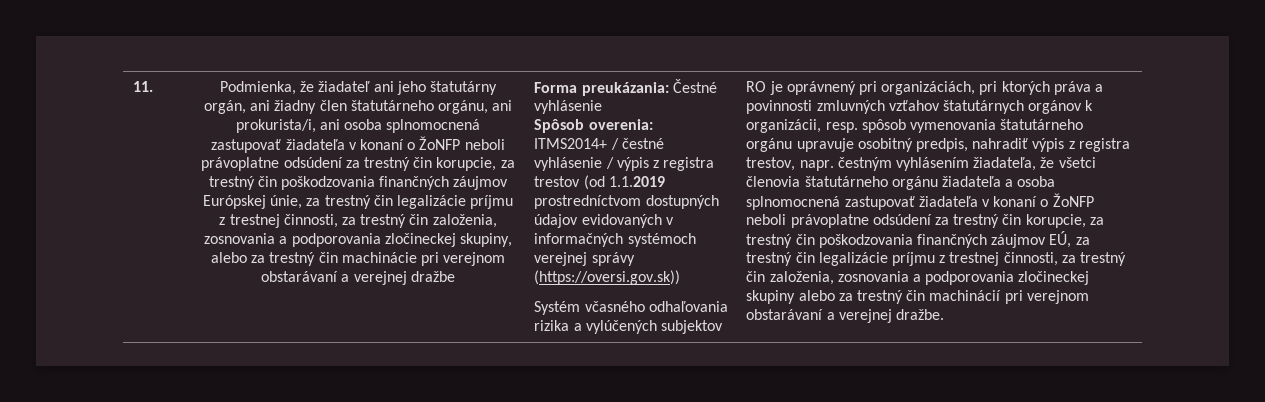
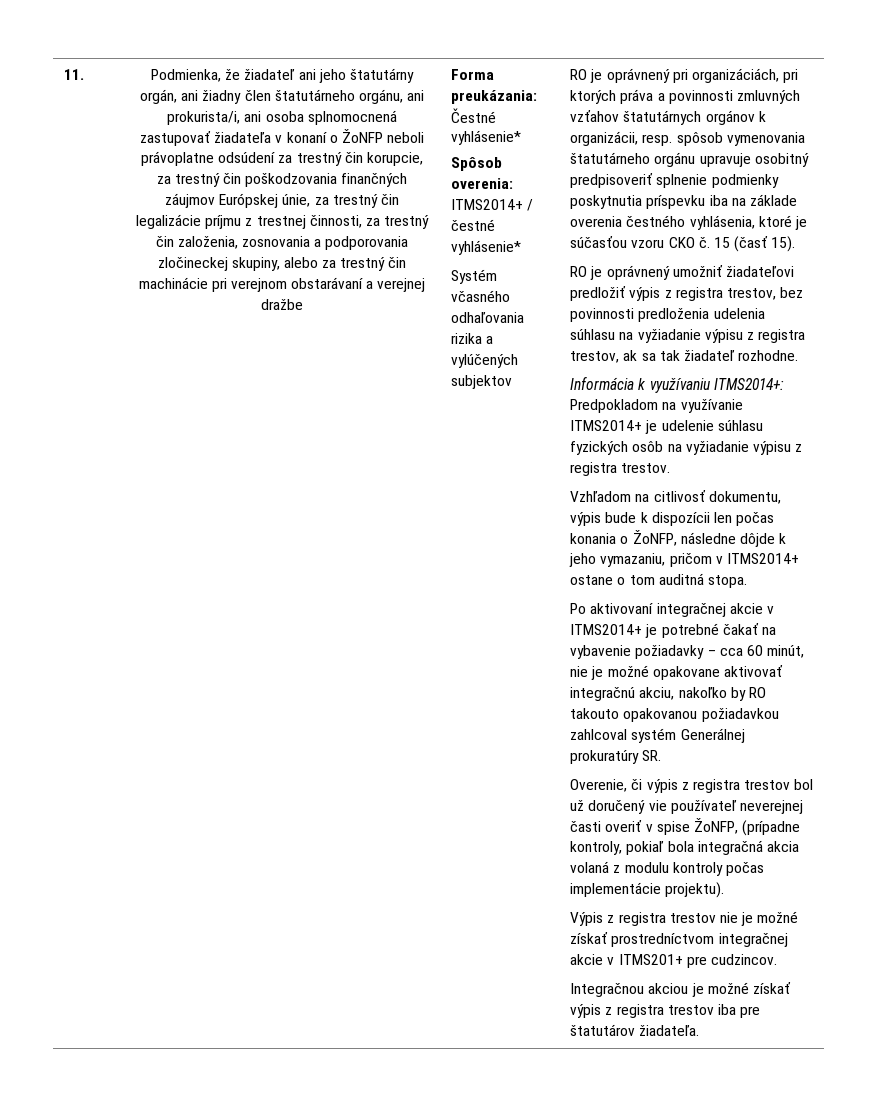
[534,100,603,114] vyhlásenie -> [451,130,522,145] vyhlásenie*
[534,157,715,171] [534,175,665,190] [534,195,719,209] [534,214,674,228] [534,233,696,247] [534,252,635,266] [534,270,681,285] vyhlásenie / výpis z registra trestov (od 1.1.2019 prostredníctvom dostupných údajov evidovaných v informačných systémoch verejnej správy (https://oversi.gov.sk)) -> [451,240,522,255] vyhlásenie*
[915,138,1130,152] [746,157,1096,171] [746,176,1056,190] [746,193,1094,210] [746,214,1104,228] [746,231,1090,248] [746,252,1126,266] [746,271,1090,285] [746,290,1089,304] [746,309,944,323] predpis, nahradiť výpis z registra trestov, napr. čestným vyhlásením žiadateľa, že všetci členovia štatutárneho orgánu žiadateľa a osoba splnomocnená zastupovať žiadateľa v konaní o ŽoNFP neboli právoplatne odsúdení za trestný čin korupcie, za trestný čin poškodzovania finančných záujmov EÚ, za trestný čin legalizácie príjmu z trestnej činnosti, za trestný čin založenia, zosnovania a podporovania zločineckej skupiny alebo za trestný čin machinácií pri verejnom obstarávaní a verejnej dražbe. -> [570,173,779,188] [570,194,798,209] [570,215,808,230] [570,236,796,252] [570,265,795,280] [570,286,804,301] [570,308,765,322] [570,329,806,343] [570,350,799,363] [570,376,784,393] [570,399,743,413] [570,420,763,434] [570,441,803,455] [570,462,671,476] [570,490,781,504] [570,512,775,526] [570,530,787,547] [569,553,800,567] [570,573,748,588] [570,603,775,617] [570,623,777,638] [570,645,805,659] [570,665,784,680] [570,687,767,701] [570,708,779,722] [570,728,745,743] [570,750,662,764] [570,779,814,793] [570,800,804,814] [570,818,801,836] [570,840,800,855] [570,861,765,876] [570,882,725,898] [570,911,799,926] [570,932,788,947] [570,954,778,968] [570,982,792,997] [570,1004,761,1018] [570,1024,700,1036] predpisoveriť splnenie podmienky poskytnutia príspevku iba na základe overenia čestného vyhlásenia, ktoré je súčasťou vzoru CKO č. 15 (časť 15). // RO je oprávnený umožniť žiadateľovi predložiť výpis z registra trestov, bez povinnosti predloženia udelenia súhlasu na vyžiadanie výpisu z registra trestov, ak sa tak žiadateľ rozhodne. // Informácia k využívaniu ITMS2014+: Predpokladom na využívanie ITMS2014+ je udelenie súhlasu fyzických osôb na vyžiadanie výpisu z registra trestov. // Vzhľadom na citlivosť dokumentu, výpis bude k dispozícii len počas konania o ŽoNFP, následne dôjde k jeho vymazaniu, pričom v ITMS2014+ ostane o tom auditná stopa. // Po aktivovaní integračnej akcie v ITMS2014+ je potrebné čakať na vybavenie požiadavky – cca 60 minút, nie je možné opakovane aktivovať integračnú akciu, nakoľko by RO takouto opakovanou požiadavkou zahlcoval systém Generálnej prokuratúry SR. // Overenie, či výpis z registra trestov bol už doručený vie používateľ neverejnej časti overiť v spise ŽoNFP, (prípadne kontroly, pokiaľ bola integračná akcia volaná z modulu kontroly počas implementácie projektu). // Výpis z registra trestov nie je možné získať prostredníctvom integračnej akcie v ITMS201+ pre cudzincov. // Integračnou akciou je možné získať výpis z registra trestov iba pre štatutárov žiadateľa.

